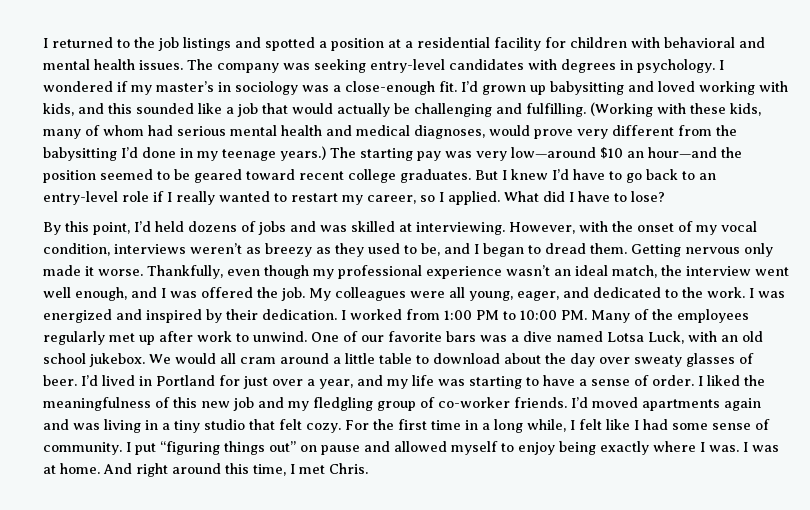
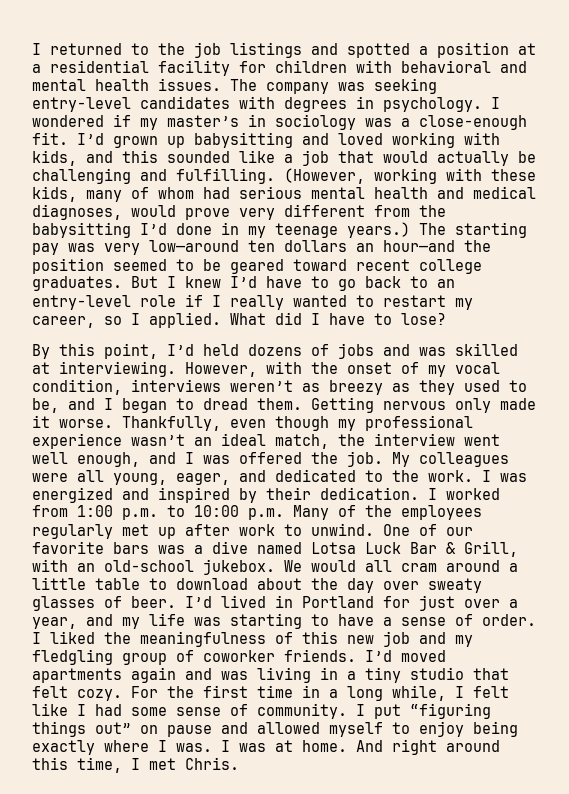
[590,102,653,117] (Working -> [284,168,437,184] (However, working
[600,147,623,159] $10 -> [248,240,347,252] ten dollars
[476,310,499,320] PM -> [122,508,158,520] p.m.
[561,310,587,320] PM. -> [248,508,284,520] p.m.
[648,331,763,344] [43,353,86,364] Luck, with an old school -> [365,541,518,557] [32,559,194,572] Luck Bar & Grill, with an old-school
[438,397,510,408] co-worker -> [203,650,275,662] coworker

